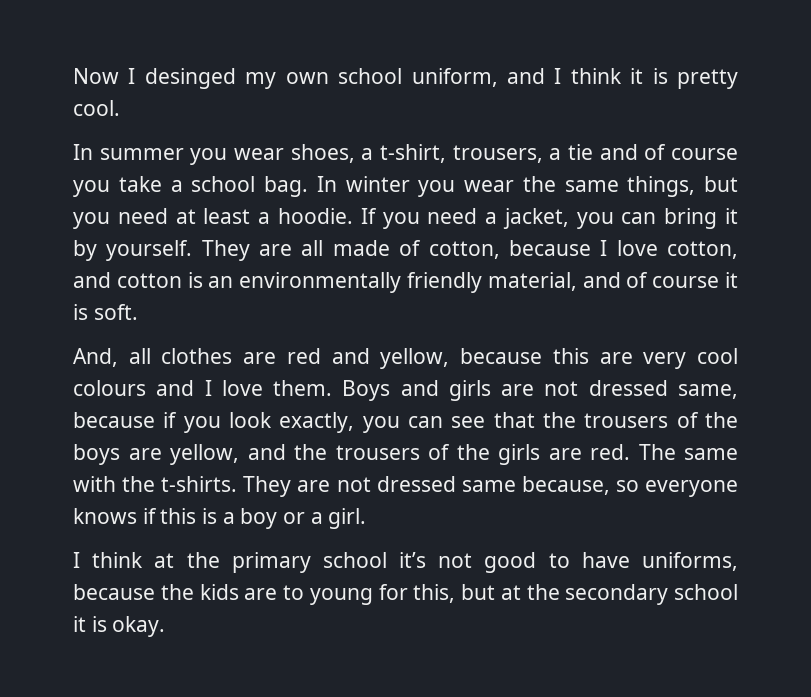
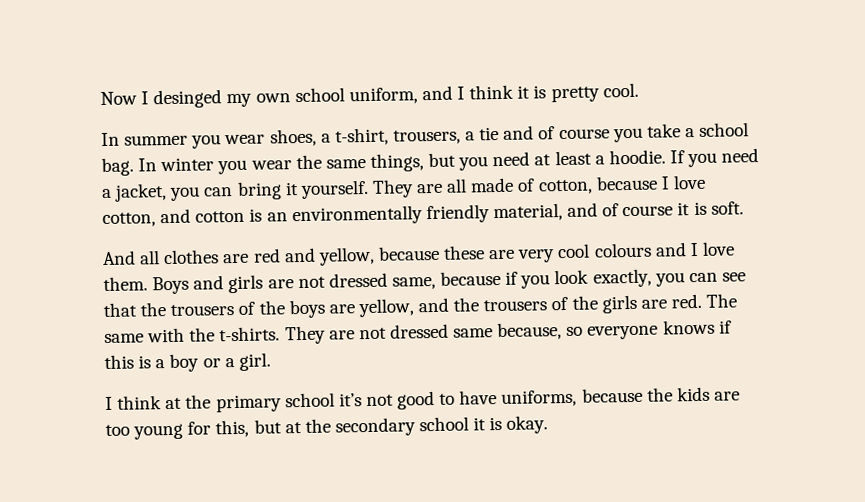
[73,240,97,261] by -> (299, 189) none
[73,348,118,367] And, -> [102,250,136,266] And
[552,348,589,364] this -> [443,245,486,260] these
[283,585,304,600] to -> [105,424,130,436] too

